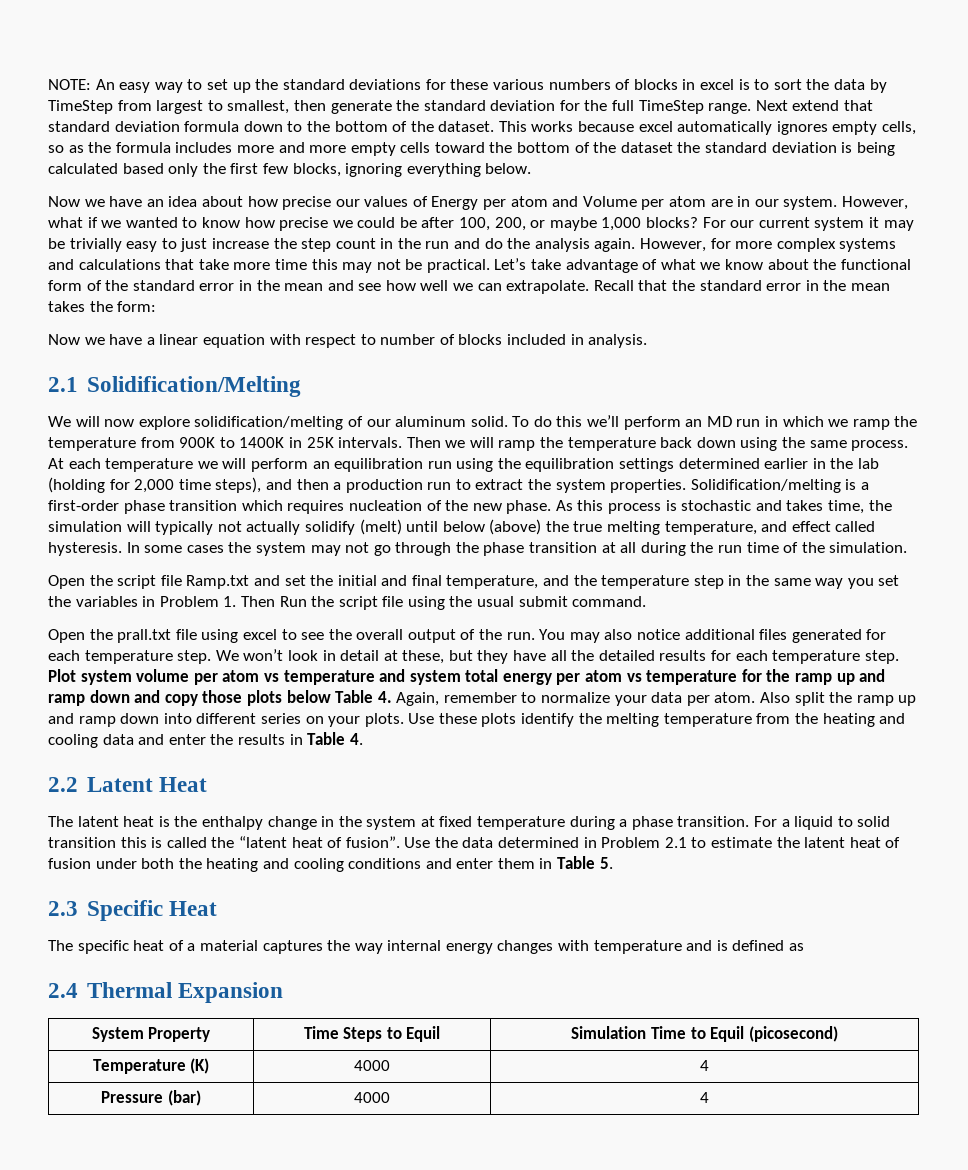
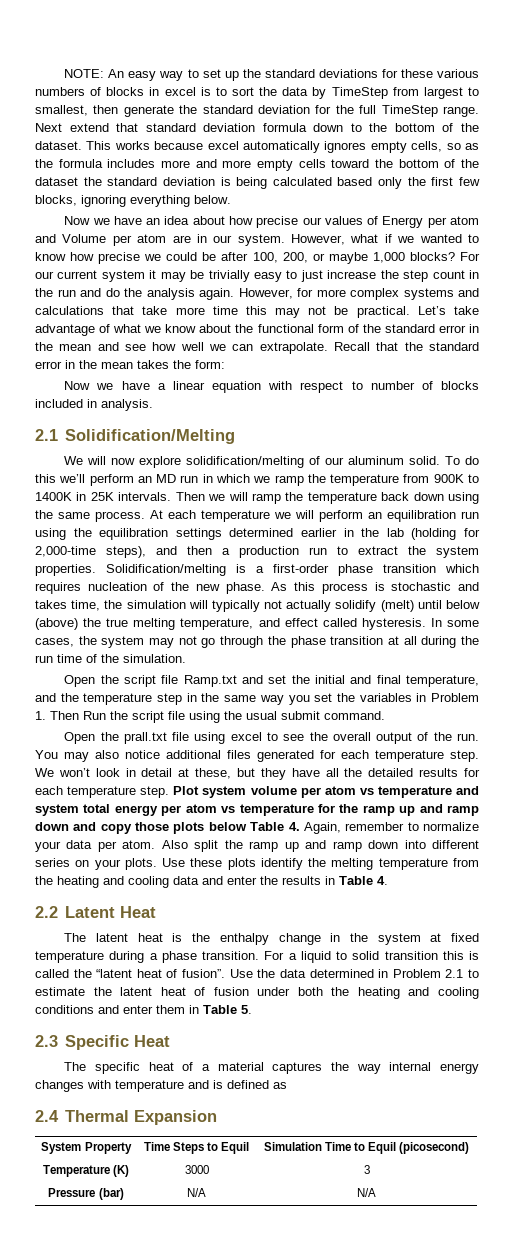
[134,479,211,493] 2,000 time -> [35,546,96,557] 2,000-time
[186,545,224,553] cases -> [35,638,74,647] cases,
[354,1060,391,1071] [700,1060,709,1071] 4000 | 4 -> [184,1165,209,1174] [363,1165,370,1174] 3000 | 3
[354,1092,391,1103] [700,1092,709,1103] 4000 | 4 -> [187,1188,206,1197] [357,1188,376,1197] N/A | N/A

